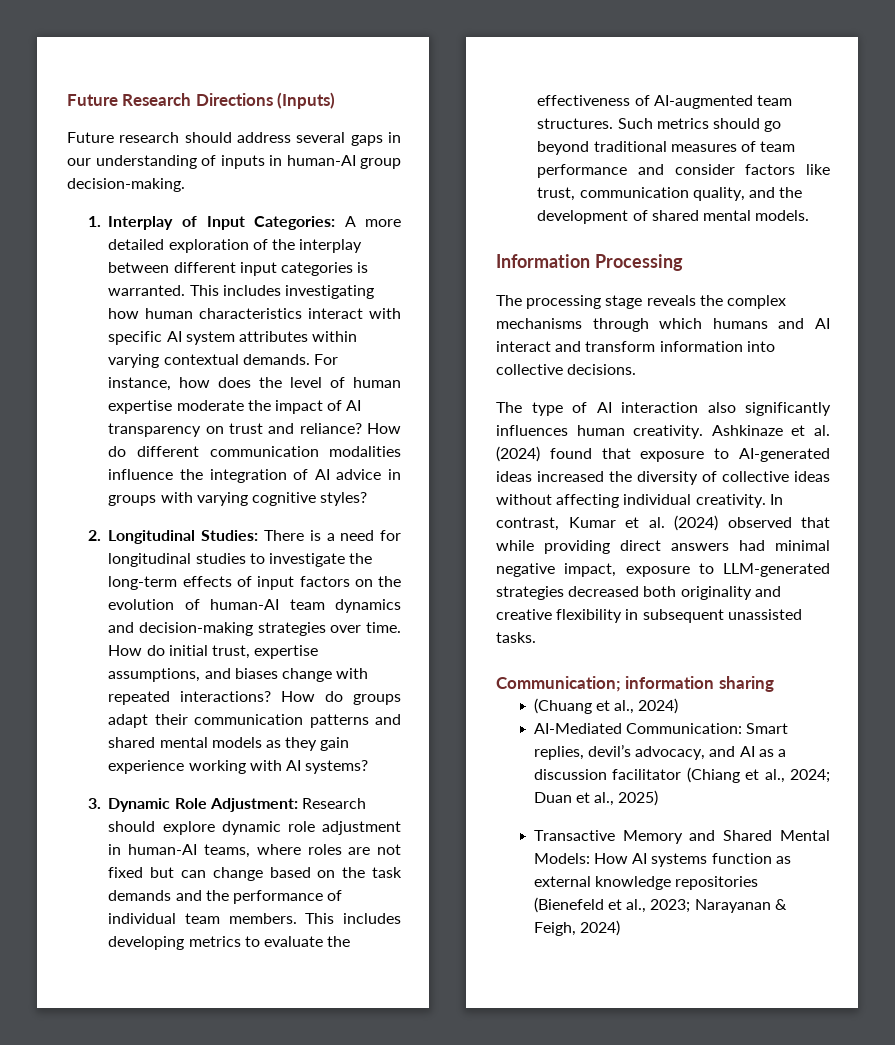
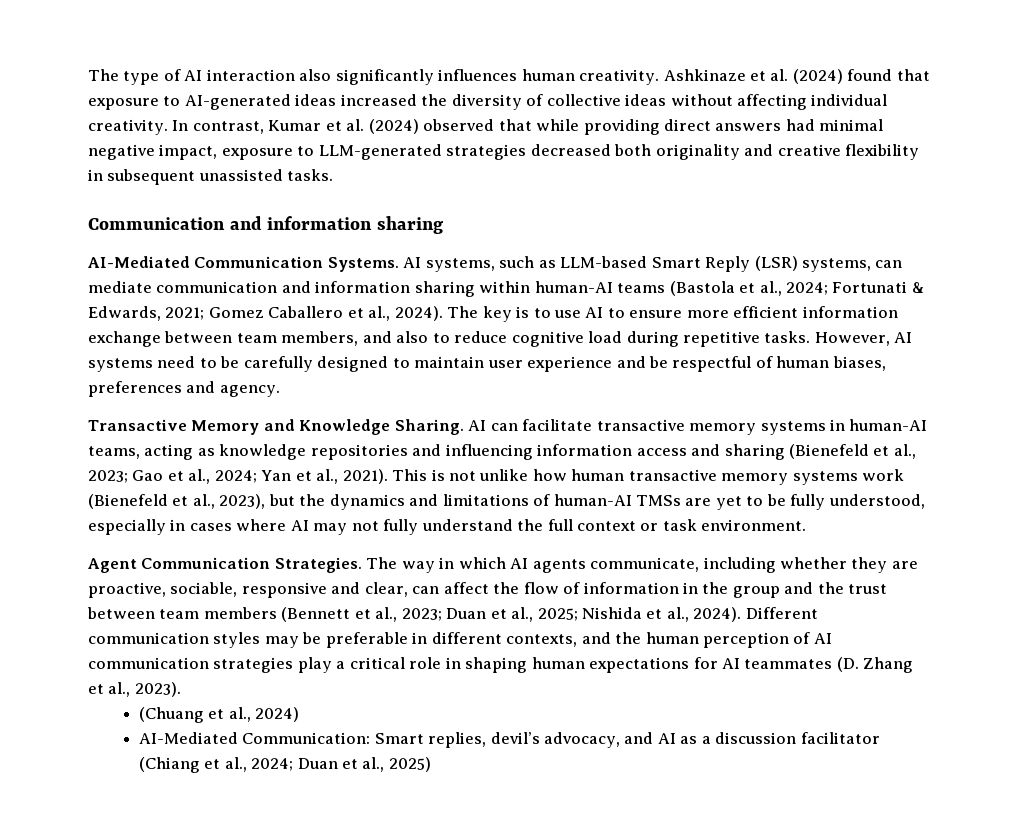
[67,92,336,109] [67,132,401,146] [67,155,401,169] [67,178,185,192] [87,216,401,230] [108,239,363,253] [108,262,369,276] [108,285,375,299] [108,308,401,319] [108,331,358,345] [108,354,339,368] [108,377,401,391] [108,400,362,414] [108,423,401,437] [108,446,401,457] [108,469,401,483] [108,492,368,506] [87,530,401,544] [108,553,373,567] [108,576,401,590] [108,599,401,613] [108,622,401,636] [108,645,319,659] [108,668,369,682] [108,691,401,705] [108,714,401,728] [108,737,350,751] [108,760,369,774] [87,798,367,812] [108,821,401,835] [108,844,401,858] [108,867,402,881] [108,890,343,904] [108,913,401,924] [108,936,351,950] [537,95,793,109] [537,118,782,132] [537,141,796,155] [537,164,830,178] [537,187,803,201] [537,210,810,224] [496,254,683,271] [496,295,786,309] [496,318,830,332] [496,341,775,352] [496,364,637,375] Future Research Directions (Inputs) // Future research should address several gaps in our understanding of inputs in human-AI group decision-making. // 1. Interplay of Input Categories: A more detailed exploration of the interplay between different input categories is warranted. This includes investigating how human characteristics interact with specific AI system attributes within varying contextual demands. For instance, how does the level of human expertise moderate the impact of AI transparency on trust and reliance? How do different communication modalities influence the integration of AI advice in groups with varying cognitive styles? // 2. Longitudinal Studies: There is a need for longitudinal studies to investigate the long-term effects of input factors on the evolution of human-AI team dynamics and decision-making strategies over time. How do initial trust, expertise assumptions, and biases change with repeated interactions? How do groups adapt their communication patterns and shared mental models as they gain experience working with AI systems? // 3. Dynamic Role Adjustment: Research should explore dynamic role adjustment in human-AI teams, where roles are not fixed but can change based on the task demands and the performance of individual team members. This includes developing metrics to evaluate the effectiveness of AI-augmented team structures. Such metrics should go beyond traditional measures of team performance and consider factors like trust, communication quality, and the development of shared mental models. // Information Processing // The processing stage reveals the complex mechanisms through which humans and AI interact and transform information into collective decisions. // -> (88, 75) none
[496,676,774,692] Communication; information sharing -> [88,216,444,234] [88,256,903,272] [88,281,925,297] [88,306,898,322] [88,331,913,347] [88,356,886,372] [88,381,280,397] [88,419,928,435] [88,444,916,460] [88,469,905,485] [88,494,925,510] [88,519,807,535] [88,557,918,573] [88,582,888,598] [87,607,818,622] [88,632,832,648] [88,657,914,673] [88,682,181,697] Communication and information sharing // AI-Mediated Communication Systems. AI systems, such as LLM-based Smart Reply (LSR) systems, can mediate communication and information sharing within human-AI teams (Bastola et al., 2024; Fortunati & Edwards, 2021; Gomez Caballero et al., 2024). The key is to use AI to ensure more efficient information exchange between team members, and also to reduce cognitive load during repetitive tasks. However, AI systems need to be carefully designed to maintain user experience and be respectful of human biases, preferences and agency. // Transactive Memory and Knowledge Sharing. AI can facilitate transactive memory systems in human-AI teams, acting as knowledge repositories and influencing information access and sharing (Bienefeld et al., 2023; Gao et al., 2024; Yan et al., 2021). This is not unlike how human transactive memory systems work (Bienefeld et al., 2023), but the dynamics and limitations of human-AI TMSs are yet to be fully understood, especially in cases where AI may not fully understand the full context or task environment. // Agent Communication Strategies. The way in which AI agents communicate, including whether they are proactive, sociable, responsive and clear, can affect the flow of information in the group and the trust between team members (Bennett et al., 2023; Duan et al., 2025; Nishida et al., 2024). Different communication styles may be preferable in different contexts, and the human perception of AI communication strategies play a critical role in shaping human expectations for AI teammates (D. Zhang et al., 2023).
[533,830,830,844] [533,853,791,867] [533,876,759,890] [533,897,787,913] [533,920,620,936] // Transactive Memory and Shared Mental Models: How AI systems function as external knowledge repositories (Bienefeld et al., 2023; Narayanan & Feigh, 2024) -> (431, 764) none

